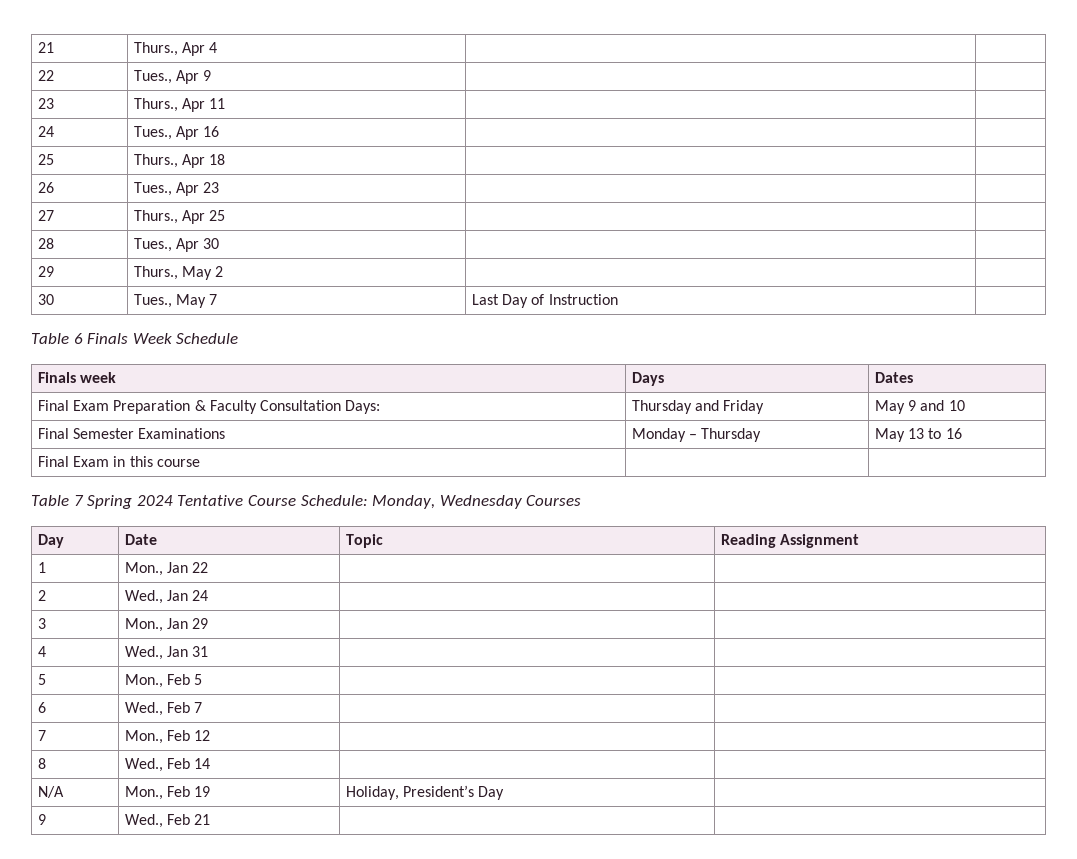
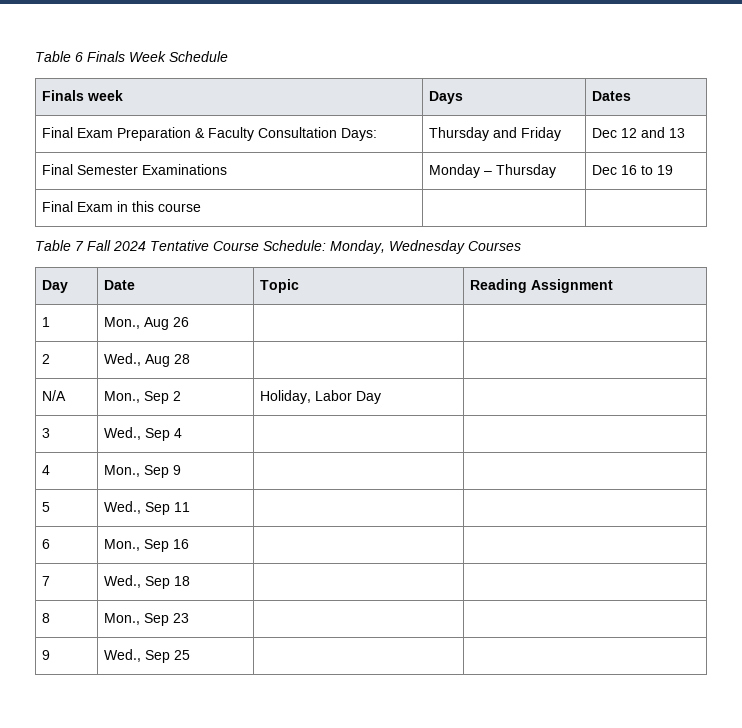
[38,42,55,53] [134,42,218,56] [38,70,55,81] [134,70,212,84] [38,98,55,109] [134,98,226,112] [38,126,55,137] [134,126,220,140] [38,154,55,165] [134,154,226,168] [38,182,55,193] [134,182,220,196] [38,210,55,221] [134,210,226,224] [38,238,55,249] [134,238,220,252] [38,266,55,277] [134,266,224,280] [38,294,55,305] [134,294,218,308] [472,294,618,308] 21 | Thurs., Apr 4 | | // 22 | Tues., Apr 9 | | // 23 | Thurs., Apr 11 | | // 24 | Tues., Apr 16 | | // 25 | Thurs., Apr 18 | | // 26 | Tues., Apr 23 | | // 27 | Thurs., Apr 25 | | // 28 | Tues., Apr 30 | | // 29 | Thurs., May 2 | | // 30 | Tues., May 7 | Last Day of Instruction | // -> (35, 56) none
[875,400,965,414] May 9 and 10 -> [591,127,685,138] Dec 12 and 13
[875,428,962,442] May 13 to 16 -> [591,165,673,175] Dec 16 to 19
[87,495,133,509] Spring -> [87,240,111,251] Fall
[167,562,209,573] Jan 22 -> [143,317,189,330] Aug 26
[167,590,209,601] [38,618,47,629] [125,618,209,632] [38,646,47,657] [125,646,209,660] [38,674,47,685] [125,674,203,688] [38,702,47,713] [125,702,203,716] [38,730,47,741] [125,730,211,744] [38,758,47,769] [125,758,211,772] Jan 24 | | // 3 | Mon., Jan 29 | | // 4 | Wed., Jan 31 | | // 5 | Mon., Feb 5 | | // 6 | Wed., Feb 7 | | // 7 | Mon., Feb 12 | | // 8 | Wed., Feb 14 -> [144,354,190,367] Aug 28
[167,786,211,797] Feb 19 -> [143,391,181,404] Sep 2
[403,785,505,800] President’s Day | -> [314,390,381,404] [41,428,50,438] [103,427,182,441] [41,465,50,475] [103,465,181,478] [41,502,50,512] [103,501,190,515] [41,539,50,549] [103,539,189,552] [41,576,50,586] [103,575,190,589] [41,613,50,623] [103,613,189,626] Labor Day | // 3 | Wed., Sep 4 | | // 4 | Mon., Sep 9 | | // 5 | Wed., Sep 11 | | // 6 | Mon., Sep 16 | | // 7 | Wed., Sep 18 | | // 8 | Mon., Sep 23 | |
[167,814,211,825] Feb 21 -> [144,650,190,663] Sep 25

